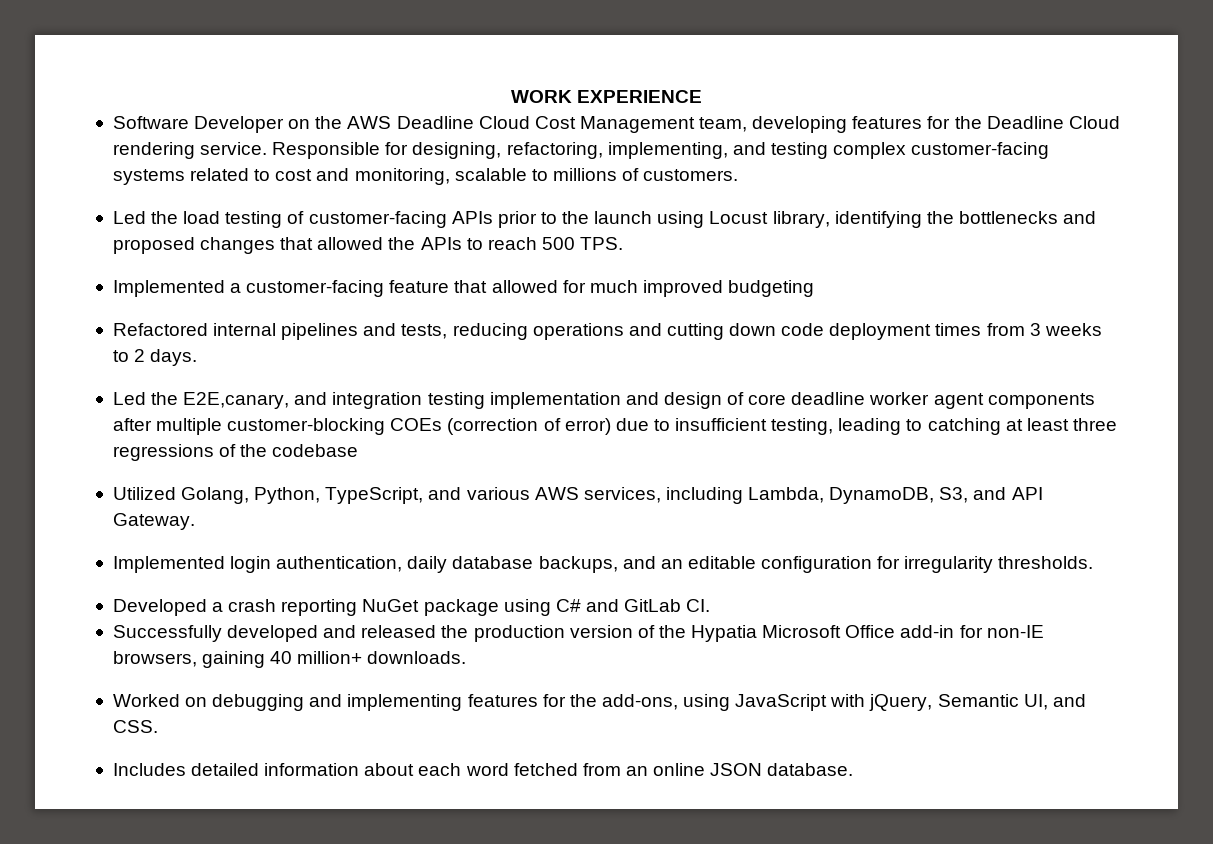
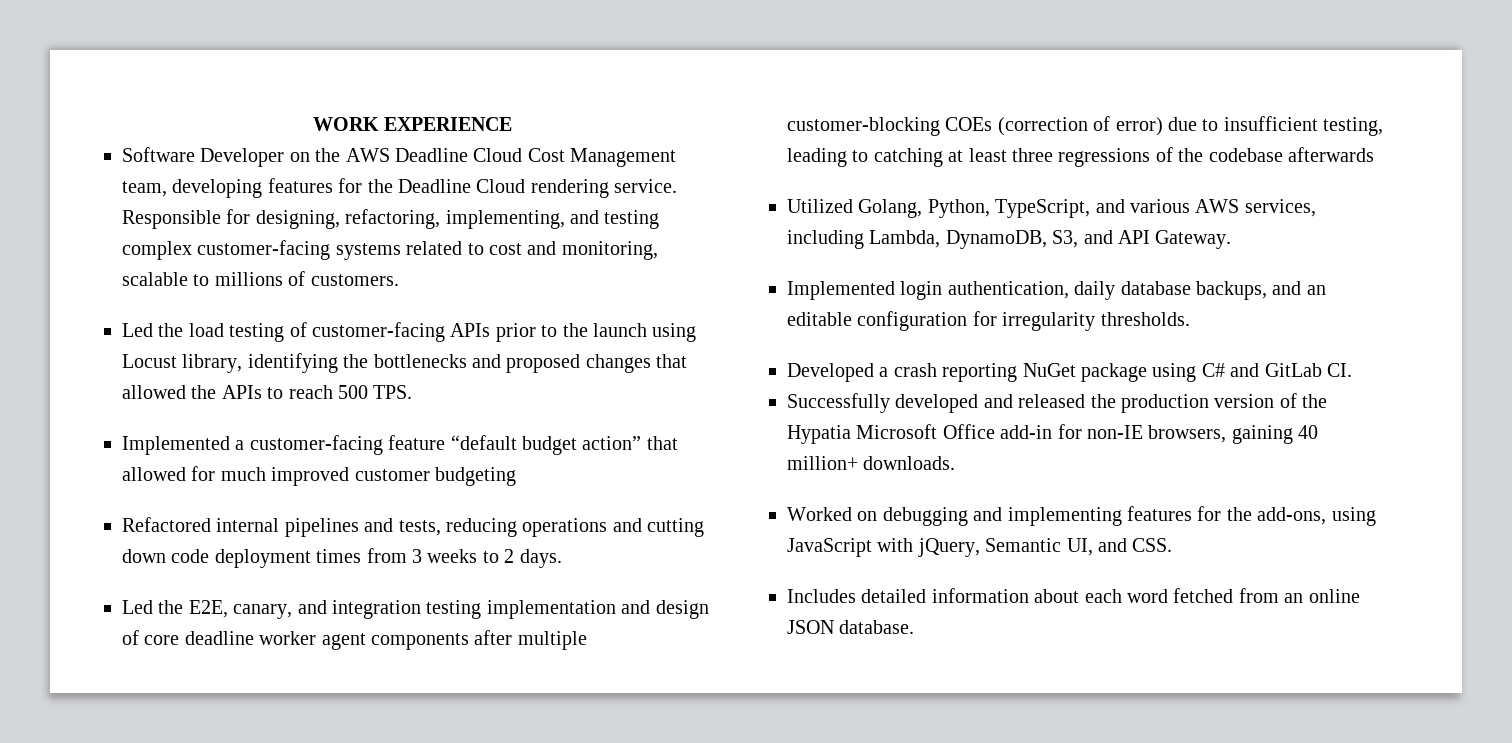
(450, 286) none -> [450,435,642,455] “default budget action”
(723, 288) none -> [354,469,430,481] customer
[183,392,290,409] E2E,canary, -> [188,600,293,619] E2E, canary,
(359, 450) none -> [1288,147,1374,162] afterwards

